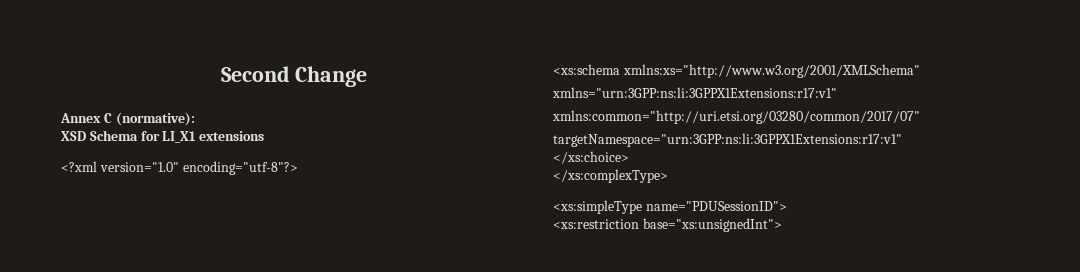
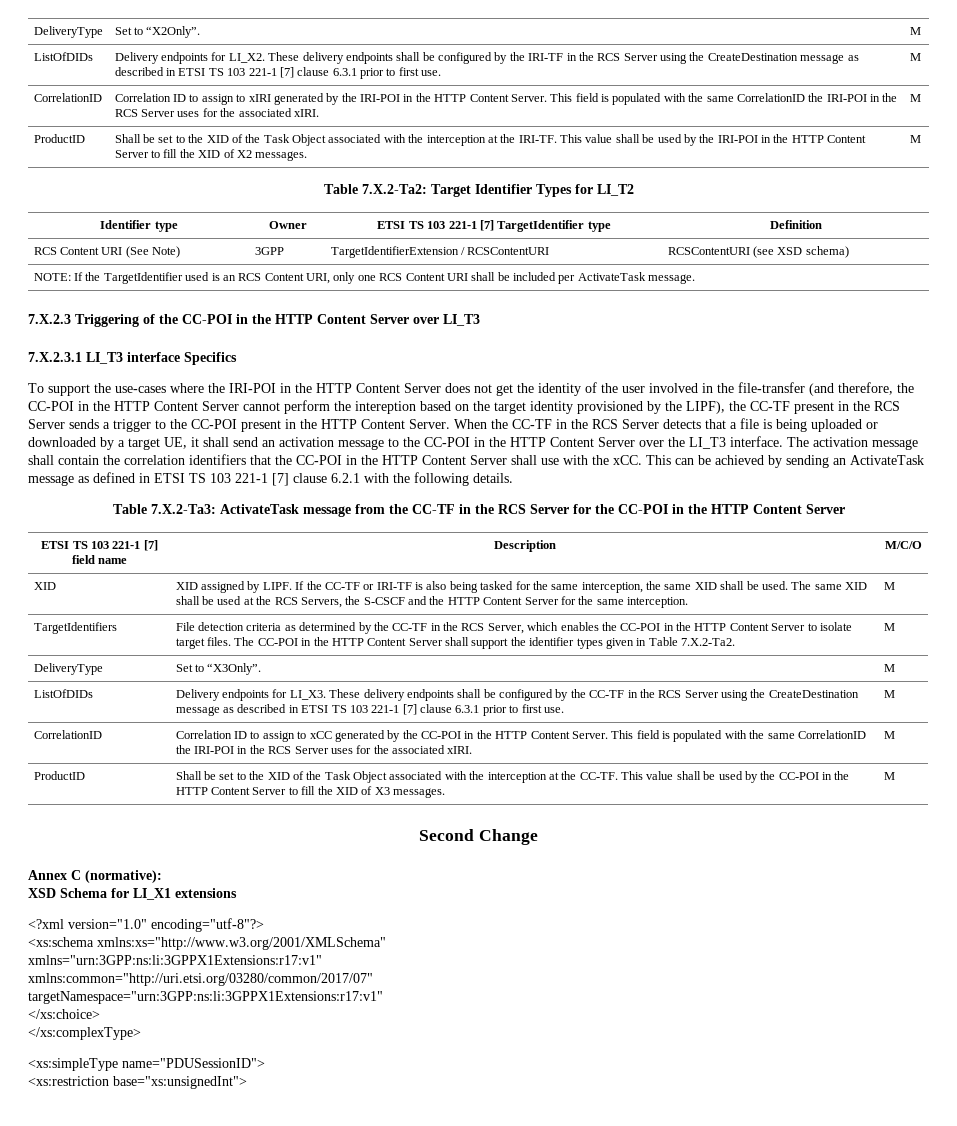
(220, 74) none -> [33,26,103,38] [114,26,201,38] [909,27,921,35] [33,52,93,61] [114,52,859,64] [114,67,442,79] [909,53,921,61] [33,93,102,102] [114,93,898,105] [114,108,319,117] [909,94,921,102] [33,134,85,143] [114,134,867,146] [114,149,308,161] [909,135,921,143] [323,184,634,197] [100,220,178,232] [268,221,307,229] [377,220,611,232] [769,220,822,229] [33,246,181,258] [254,247,284,255] [330,246,550,258] [667,246,849,258] [33,272,696,284] [28,314,480,327] [28,352,237,365] [28,382,914,396] [28,400,900,414] [28,418,878,432] [28,436,918,450] [28,454,924,468] [28,472,513,486] [112,504,845,517] [41,540,158,551] [71,555,128,564] [493,540,556,552] [884,541,922,549] [33,582,56,590] [175,581,868,593] [175,596,689,608] [883,582,895,590] [33,622,117,634] [175,622,852,634] [175,637,736,649] [883,623,895,631] [33,663,103,675] [175,663,262,675] [883,664,895,672] [33,689,93,698] [175,689,859,701] [175,704,564,716] [883,690,895,698] [33,730,102,739] [175,730,866,742] [175,745,473,754] [883,731,895,739] [33,771,85,780] [175,771,850,783] [175,786,446,798] [883,772,895,780] DeliveryType | Set to “X2Only”. | M // ListOfDIDs | Delivery endpoints for LI_X2. These delivery endpoints shall be configured by the IRI-TF in the RCS Server using the CreateDestination message as described in ETSI TS 103 221-1 [7] clause 6.3.1 prior to first use. | M // CorrelationID | Correlation ID to assign to xIRI generated by the IRI-POI in the HTTP Content Server. This field is populated with the same CorrelationID the IRI-POI in the RCS Server uses for the associated xIRI. | M // ProductID | Shall be set to the XID of the Task Object associated with the interception at the IRI-TF. This value shall be used by the IRI-POI in the HTTP Content Server to fill the XID of X2 messages. | M // Table 7.X.2-Ta2: Target Identifier Types for LI_T2 // Identifier type | Owner | ETSI TS 103 221-1 [7] TargetIdentifier type | Definition // RCS Content URI (See Note) | 3GPP | TargetIdentifierExtension / RCSContentURI | RCSContentURI (see XSD schema) // NOTE: If the TargetIdentifier used is an RCS Content URI, only one RCS Content URI shall be included per ActivateTask message. // 7.X.2.3 Triggering of the CC-POI in the HTTP Content Server over LI_T3 // 7.X.2.3.1 LI_T3 interface Specifics // To support the use-cases where the IRI-POI in the HTTP Content Server does not get the identity of the user involved in the file-transfer (and therefore, the CC-POI in the HTTP Content Server cannot perform the intereption based on the target identity provisioned by the LIPF), the CC-TF present in the RCS Server sends a trigger to the CC-POI present in the HTTP Content Server. When the CC-TF in the RCS Server detects that a file is being uploaded or downloaded by a target UE, it shall send an activation message to the CC-POI in the HTTP Content Server over the LI_T3 interface. The activation message shall contain the correlation identifiers that the CC-POI in the HTTP Content Server shall use with the xCC. This can be achieved by sending an ActivateTask message as defined in ETSI TS 103 221-1 [7] clause 6.2.1 with the following details. // Table 7.X.2-Ta3: ActivateTask message from the CC-TF in the RCS Server for the CC-POI in the HTTP Content Server // ETSI TS 103 221-1 [7] field name | Description | M/C/O // XID | XID assigned by LIPF. If the CC-TF or IRI-TF is also being tasked for the same interception, the same XID shall be used. The same XID shall be used at the RCS Servers, the S-CSCF and the HTTP Content Server for the same interception. | M // TargetIdentifiers | File detection criteria as determined by the CC-TF in the RCS Server, which enables the CC-POI in the HTTP Content Server to isolate target files. The CC-POI in the HTTP Content Server shall support the identifier types given in Table 7.X.2-Ta2. | M // DeliveryType | Set to “X3Only”. | M // ListOfDIDs | Delivery endpoints for LI_X3. These delivery endpoints shall be configured by the CC-TF in the RCS Server using the CreateDestination message as described in ETSI TS 103 221-1 [7] clause 6.3.1 prior to first use. | M // CorrelationID | Correlation ID to assign to xCC generated by the CC-POI in the HTTP Content Server. This field is populated with the same CorrelationID the IRI-POI in the RCS Server uses for the associated xIRI. | M // ProductID | Shall be set to the XID of the Task Object associated with the interception at the CC-TF. This value shall be used by the CC-POI in the HTTP Content Server to fill the XID of X3 messages. | M //

